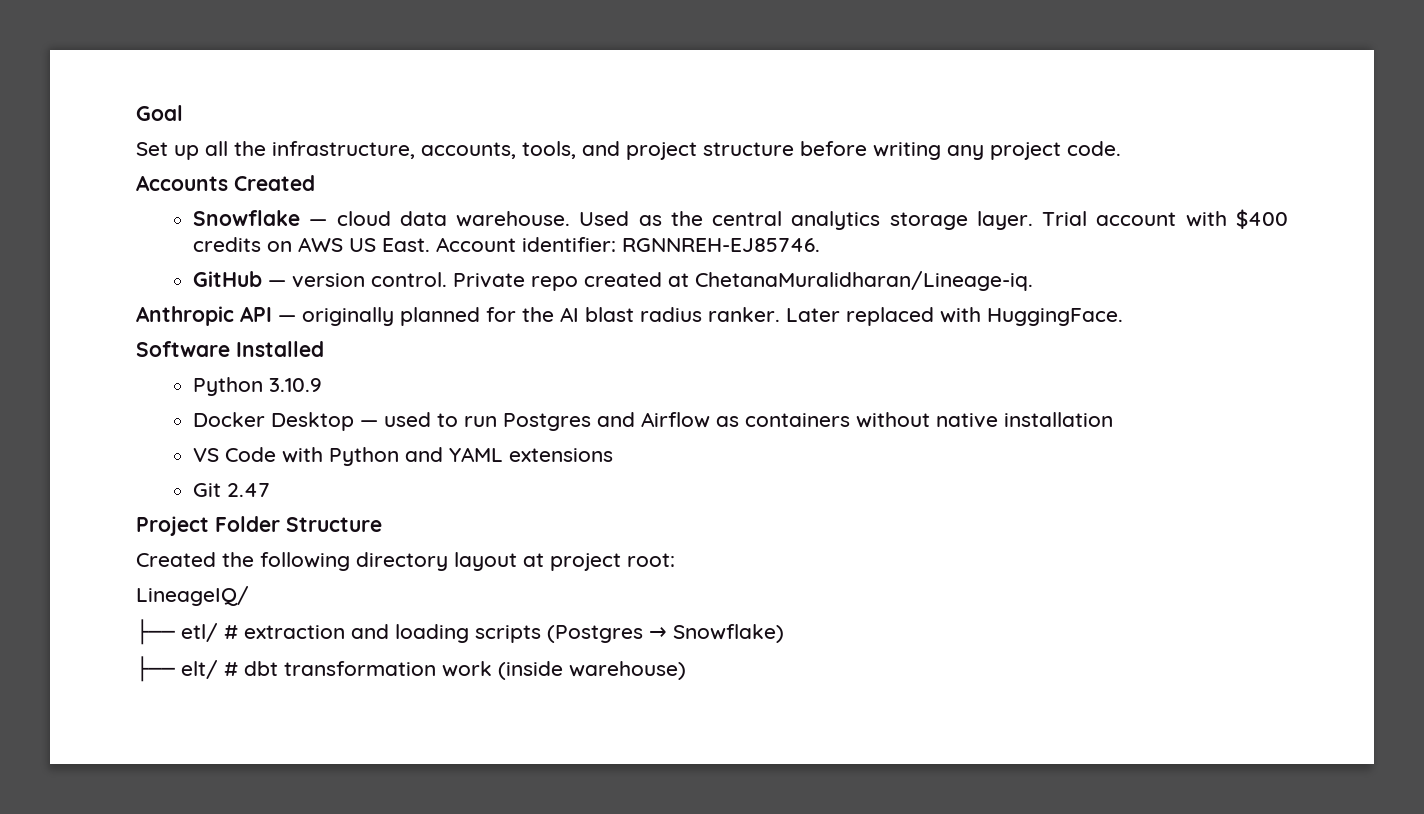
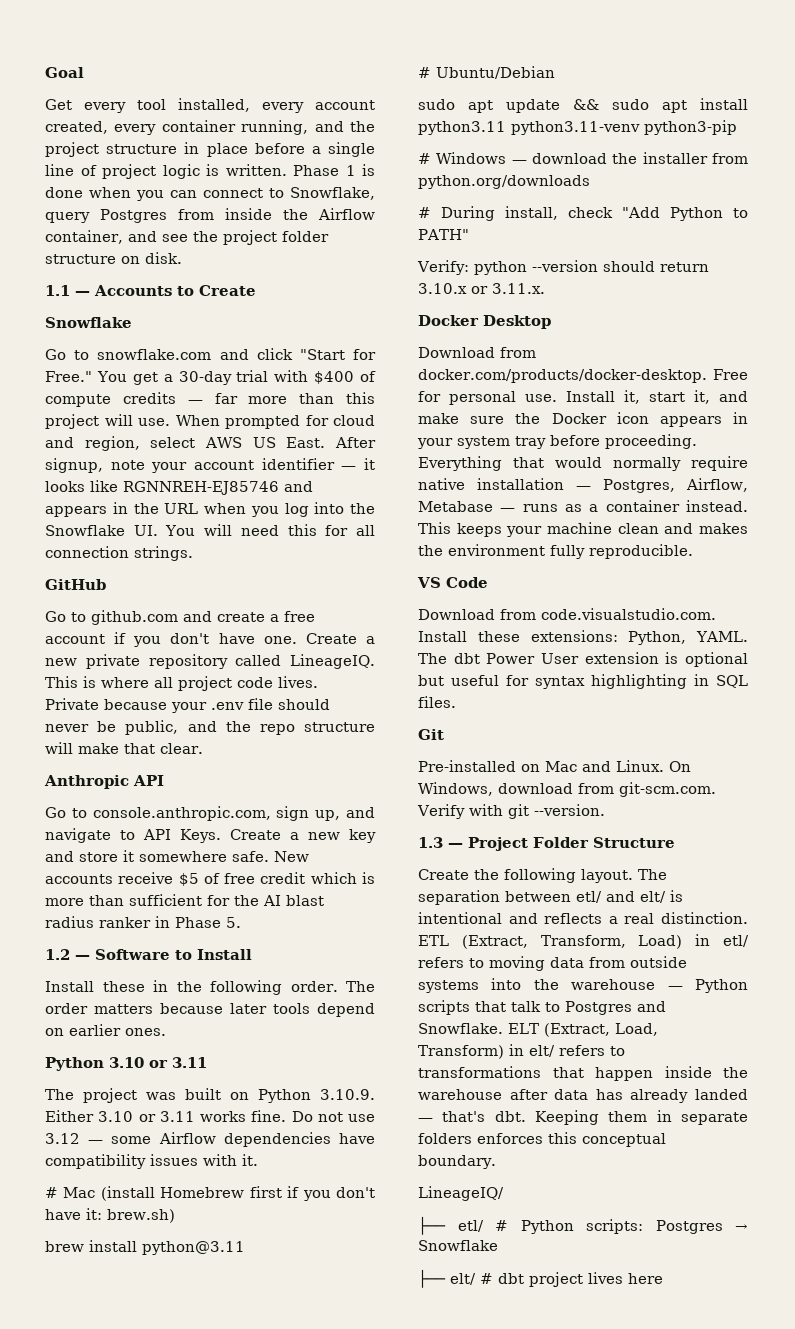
[136,141,1121,160] [136,175,315,191] [193,209,1288,230] [193,237,821,252] [193,271,1034,291] [136,306,480,326] Set up all the infrastructure, accounts, tools, and project structure before writing any project code. // Accounts Created // Snowflake — cloud data warehouse. Used as the central analytics storage layer. Trial account with $400 credits on AWS US East. Account identifier: RGNNREH-EJ85746. // GitHub — version control. Private repo created at ChetanaMuralidharan/Lineage-iq. // Anthropic API — originally planned -> [45,98,375,113] [45,120,375,135] [45,142,375,157] [45,164,375,179] [45,187,375,201] [45,208,375,223] [45,230,329,245] [45,252,182,264] [45,285,256,296] [45,317,132,328] [45,348,376,360] [45,370,376,385] [45,392,375,407] [45,414,375,429] [45,436,376,451] [45,458,375,473] [45,480,313,495] [45,502,375,517] [45,524,375,536] [45,546,193,561] [45,579,106,590] [45,610,315,625] [45,632,375,647] [45,654,375,669] [45,676,318,691] [45,698,330,713] [45,720,375,735] [45,742,203,754] [44,775,164,789] [45,806,375,821] [45,828,376,843] [45,850,309,862] [45,872,375,886] [45,894,202,906] Get every tool installed, every account created, every container running, and the project structure in place before a single line of project logic is written. Phase 1 is done when you can connect to Snowflake, query Postgres from inside the Airflow container, and see the project folder structure on disk. // 1.1 — Accounts to Create // Snowflake // Go to snowflake.com and click "Start for Free." You get a 30-day trial with $400 of compute credits — far more than this project will use. When prompted for cloud and region, select AWS US East. After signup, note your account identifier — it looks like RGNNREH-EJ85746 and appears in the URL when you log into the Snowflake UI. You will need this for all connection strings. // GitHub // Go to github.com and create a free account if you don't have one. Create a new private repository called LineageIQ. This is where all project code lives. Private because your .env file should never be public, and the repo structure will make that clear. // Anthropic API // Go to console.anthropic.com, sign up, and navigate to API Keys. Create a new key and store it somewhere safe. New accounts receive $5 of free credit which is more than sufficient
[708,307,1123,326] [136,341,324,357] [193,377,323,396] [193,412,1114,431] [193,447,614,466] [193,483,271,497] ranker. Later replaced with HuggingFace. // Software Installed // Python 3.10.9 // Docker Desktop — used to run Postgres and Airflow as containers without native installation // VS Code with Python and YAML extensions // Git 2.47 // -> [99,916,241,928] [45,949,252,960] [45,980,375,995] [45,1003,375,1017] [45,1024,166,1036] [45,1057,207,1071] [45,1088,375,1103] [45,1110,375,1122] [45,1132,375,1147] [45,1154,258,1169] [45,1186,375,1201] [45,1208,175,1223] [45,1240,245,1255] [418,66,555,79] [418,98,748,113] [418,120,737,135] [418,152,748,164] [418,175,590,189] [418,206,748,221] [418,229,469,240] [417,260,709,275] [418,283,545,294] [418,315,551,329] [418,347,536,358] [418,369,748,383] [418,390,748,405] [418,412,748,427] [417,434,697,449] [418,456,748,471] [418,478,749,493] [418,500,748,512] [418,522,748,537] [418,544,693,559] [417,577,488,588] [418,608,716,620] [418,630,749,645] [418,652,748,667] [418,674,748,689] [418,696,456,708] [418,729,444,740] [418,760,691,772] [418,782,716,797] [417,804,605,819] [418,837,463,848] ranker in Phase 5. // 1.2 — Software to Install // Install these in the following order. The order matters because later tools depend on earlier ones. // Python 3.10 or 3.11 // The project was built on Python 3.10.9. Either 3.10 or 3.11 works fine. Do not use 3.12 — some Airflow dependencies have compatibility issues with it. // # Mac (install Homebrew first if you don't have it: brew.sh) // brew install python@3.11 // # Ubuntu/Debian // sudo apt update && sudo apt install python3.11 python3.11-venv python3-pip // # Windows — download the installer from python.org/downloads // # During install, check "Add Python to PATH" // Verify: python --version should return 3.10.x or 3.11.x. // Docker Desktop // Download from docker.com/products/docker-desktop. Free for personal use. Install it, start it, and make sure the Docker icon appears in your system tray before proceeding. Everything that would normally require native installation — Postgres, Airflow, Metabase — runs as a container instead. This keeps your machine clean and makes the environment fully reproducible. // VS Code // Download from code.visualstudio.com. Install these extensions: Python, YAML. The dbt Power User extension is optional but useful for syntax highlighting in SQL files. // Git // Pre-installed on Mac and Linux. On Windows, download from git-scm.com. Verify with git --version. // 1.3 —
[136,552,675,571] [136,586,249,606] [136,619,784,645] Created the following directory layout at project root: // LineageIQ/ // ├── etl/ # extraction and loading scripts (Postgres → Snowflake) -> [418,868,667,883] [418,890,683,905] [418,912,748,924] [418,934,749,949] [418,956,687,971] [418,978,748,993] [418,1000,666,1015] [418,1023,658,1037] [418,1044,625,1059] [418,1066,748,1081] [418,1089,748,1103] [418,1110,748,1125] [418,1132,666,1147] [418,1155,496,1169] [418,1186,504,1201] [418,1216,748,1235] [418,1240,498,1251] Create the following layout. The separation between etl/ and elt/ is intentional and reflects a real distinction. ETL (Extract, Transform, Load) in etl/ refers to moving data from outside systems into the warehouse — Python scripts that talk to Postgres and Snowflake. ELT (Extract, Load, Transform) in elt/ refers to transformations that happen inside the warehouse after data has already landed — that's dbt. Keeping them in separate folders enforces this conceptual boundary. // LineageIQ/ // ├── etl/ # Python scripts: Postgres → Snowflake
[284,661,686,680] transformation work (inside warehouse) -> [529,1272,663,1287] project lives here

